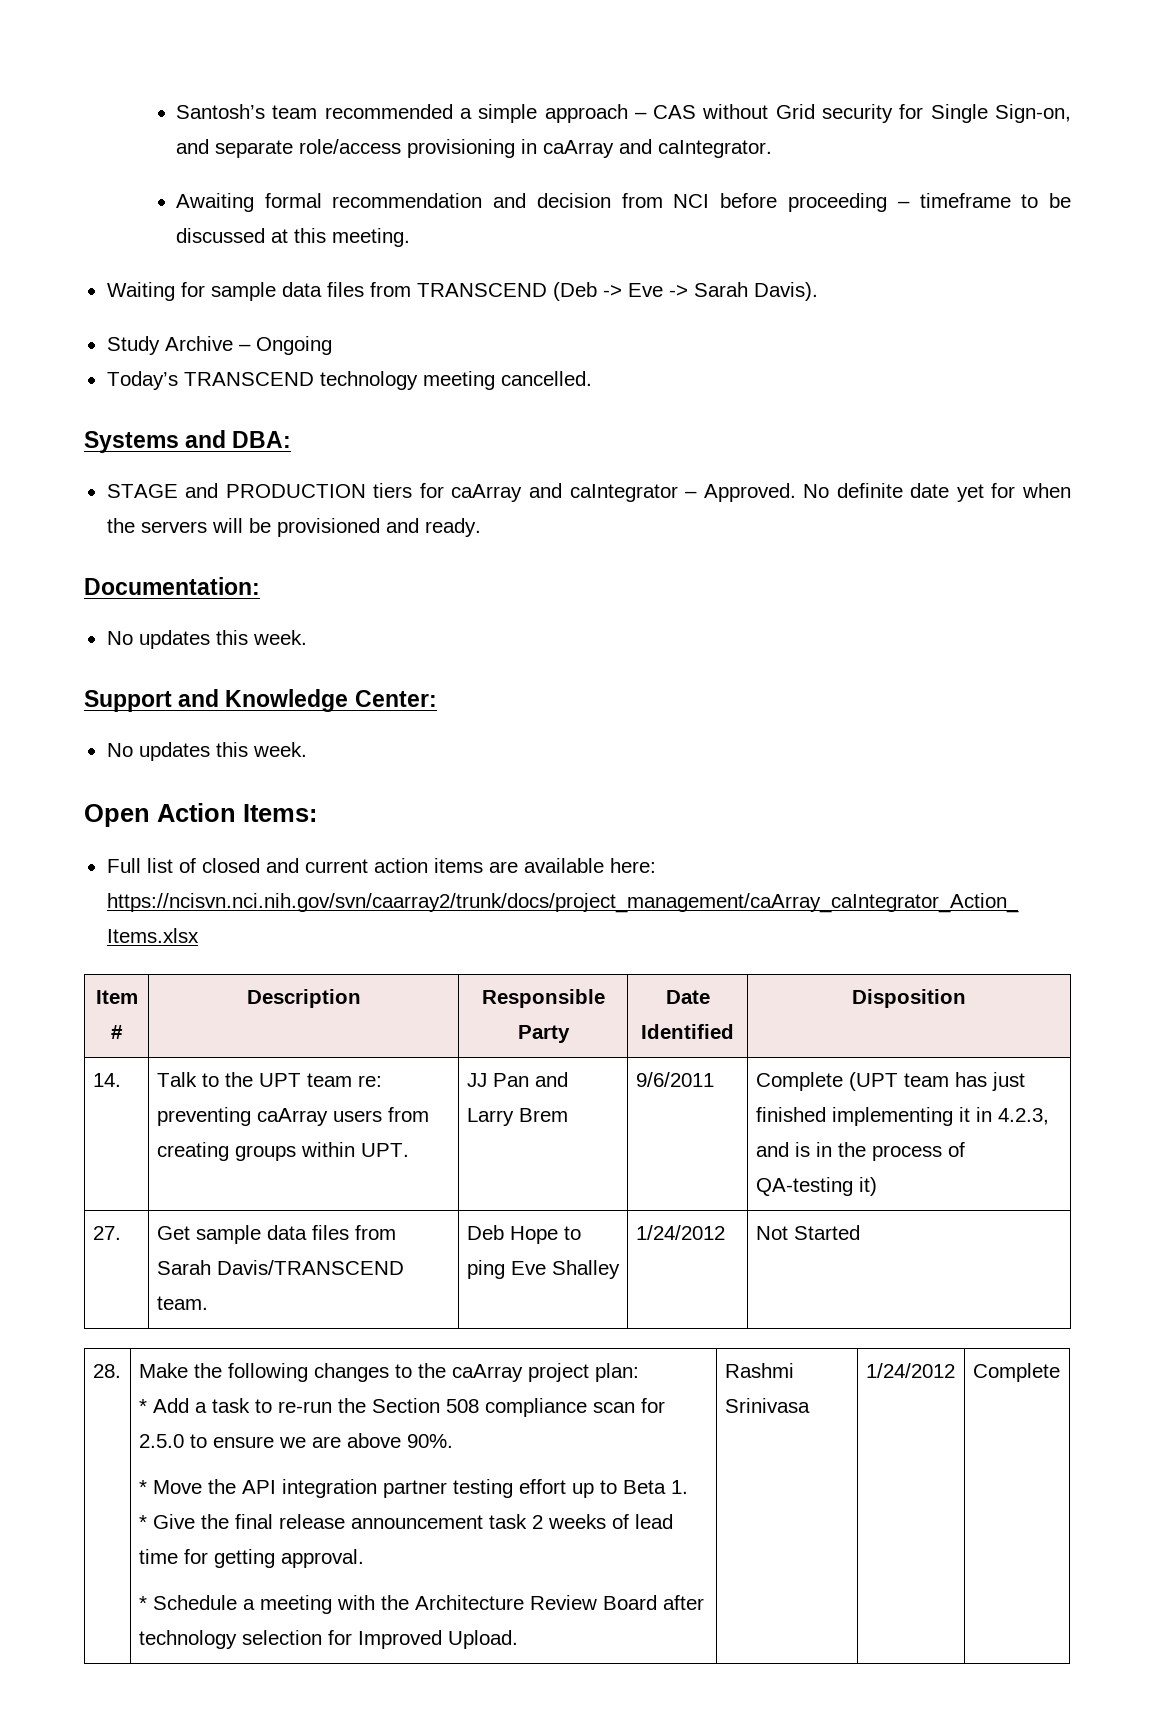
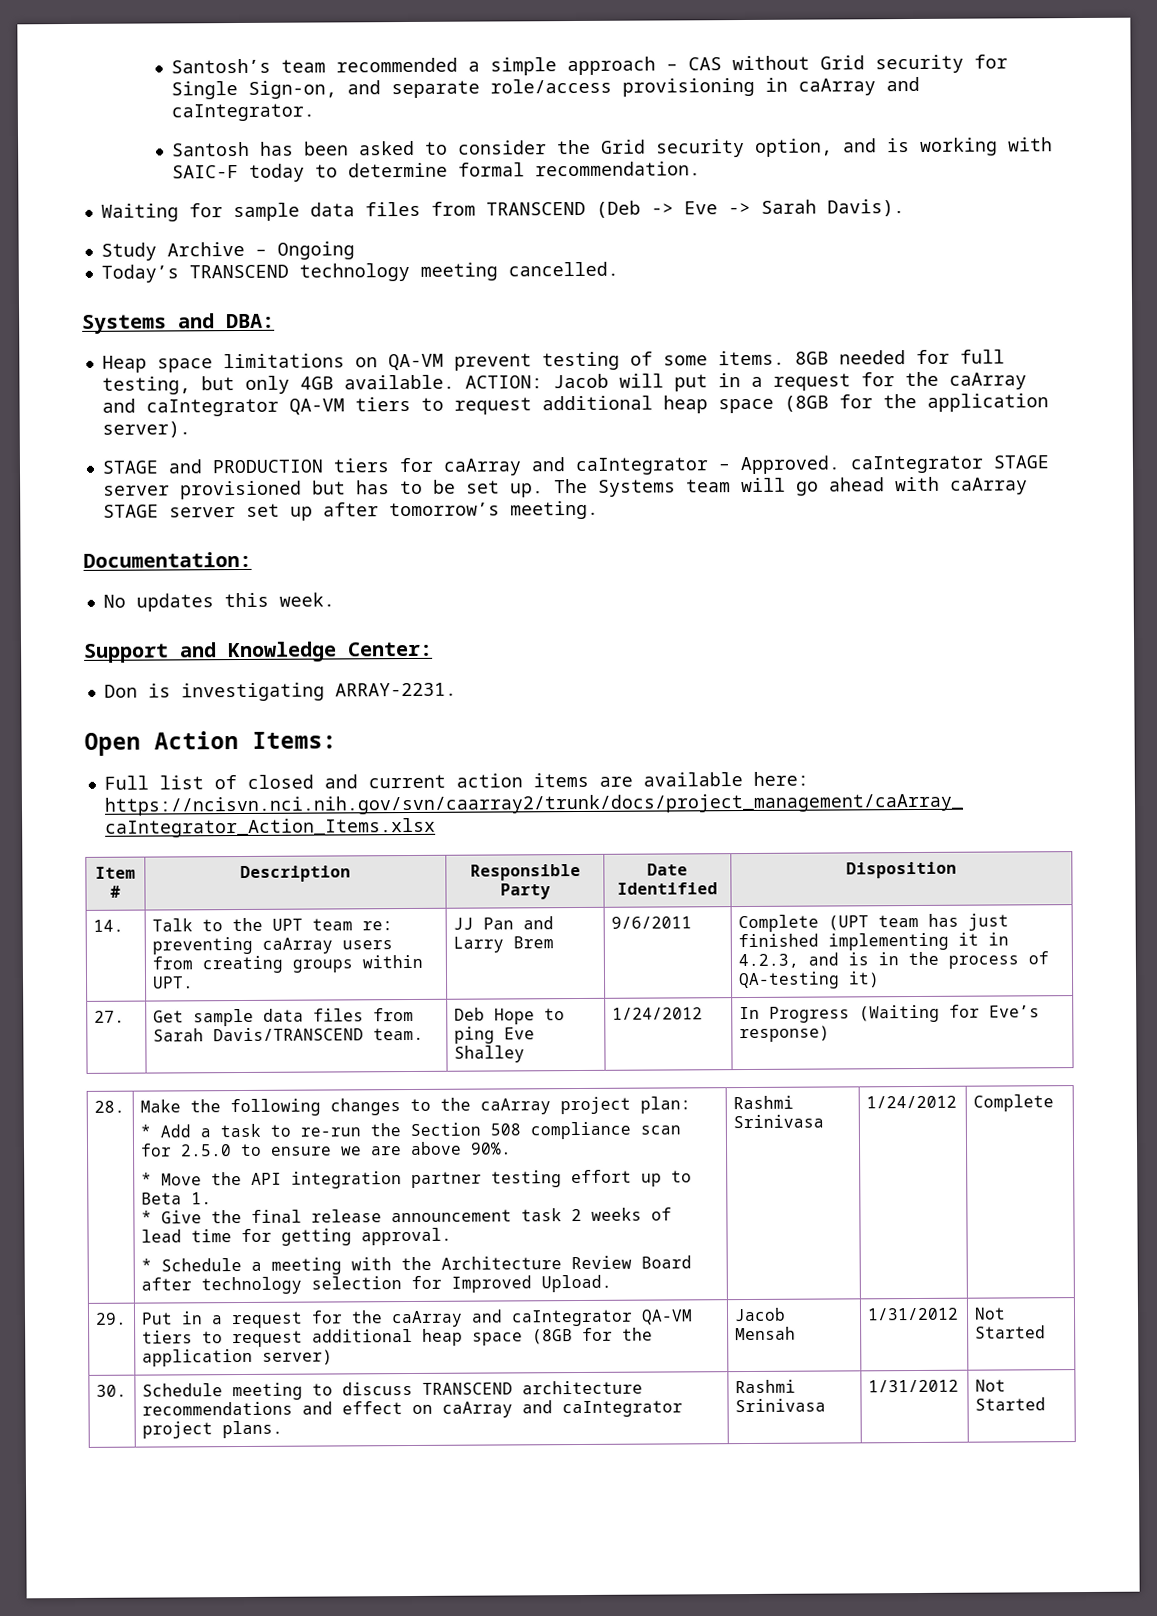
[175,193,1071,212] [175,228,410,247] Awaiting formal recommendation and decision from NCI before proceeding – timeframe to be discussed at this meeting. -> [172,137,1054,158] [172,161,702,182] Santosh has been asked to consider the Grid security option, and is working with SAIC-F today to determine formal recommendation.
(292, 439) none -> [101,349,1005,373] [101,371,1027,395] [101,393,1049,417] [101,421,191,438] // Heap space limitations on QA-VM prevent testing of some items. 8GB needed for full testing, but only 4GB available. ACTION: Jacob will put in a request for the caArray and caIntegrator QA-VM tiers to request additional heap space (8GB for the application server).
[803,483,1072,502] [106,518,481,537] No definite date yet for when the servers will be provisioned and ready. -> [849,455,1049,474] [102,476,1028,500] [102,500,599,521] caIntegrator STAGE server provisioned but has to be set up. The Systems team will go ahead with caArray STAGE server set up after tomorrow’s meeting.
[106,742,307,761] No updates this week. -> [103,682,457,702] Don is investigating ARRAY-2231.
[755,1225,860,1240] Not Started -> [738,1004,1040,1023] [738,1025,830,1043] In Progress (Waiting for Eve’s response)
(1060, 1372) none -> [94,1312,127,1325] [140,1309,693,1329] [141,1327,653,1348] [141,1348,333,1367] [733,1307,786,1322] [734,1326,796,1341] [866,1307,959,1321] [973,1307,1006,1320] [974,1325,1046,1339] [95,1384,127,1397] [141,1380,643,1401] [141,1400,683,1418] [141,1420,283,1439] [734,1379,796,1394] [734,1398,826,1413] [867,1379,959,1393] [974,1379,1006,1392] [974,1397,1046,1411] // 29. | Put in a request for the caArray and caIntegrator QA-VM tiers to request additional heap space (8GB for the application server) | Jacob Mensah | 1/31/2012 | Not Started // 30. | Schedule meeting to discuss TRANSCEND architecture recommendations and effect on caArray and caIntegrator project plans. | Rashmi Srinivasa | 1/31/2012 | Not Started

